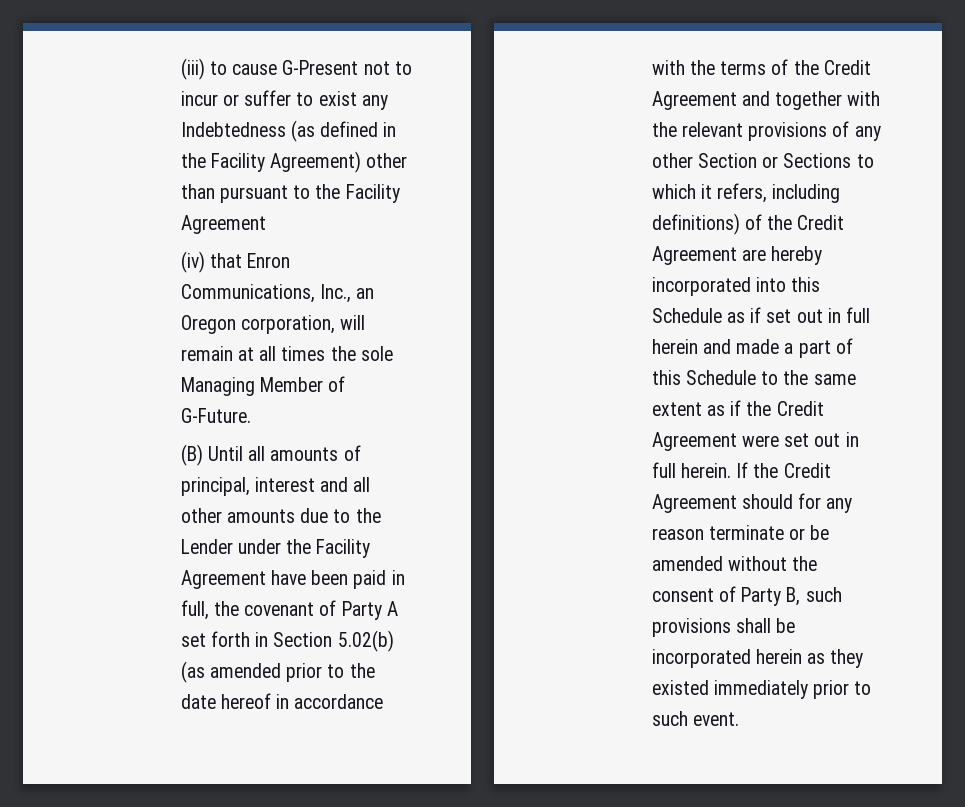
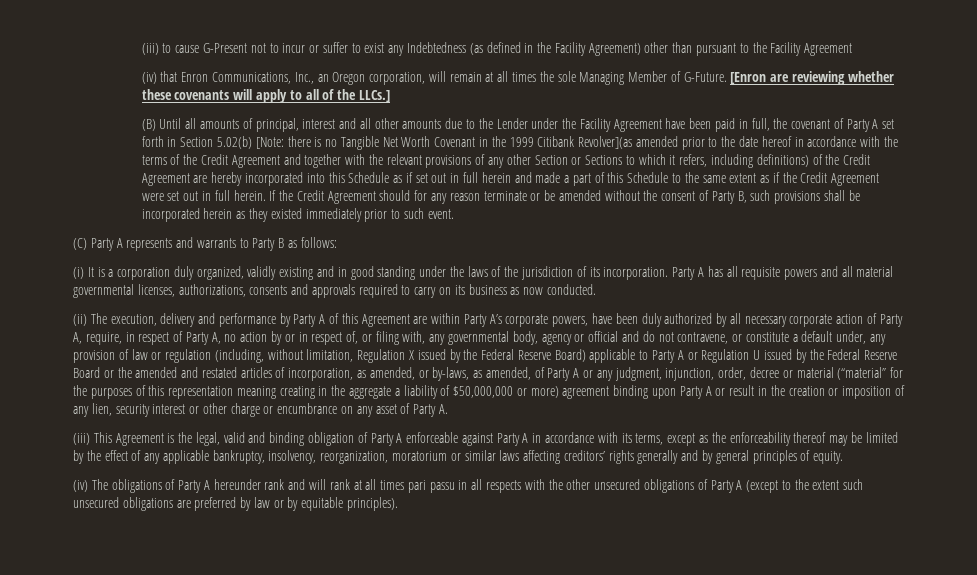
(251, 415) none -> [730,71,894,85] [141,89,390,103] [Enron are reviewing whether these covenants will apply to all of the LLCs.]
[180,661,205,683] (as -> [255,136,633,150] [Note: there is no Tangible Net Worth Covenant in the 1999 Citibank Revolver](as
(739, 719) none -> [73,237,337,251] [73,266,894,280] [73,284,596,298] [73,313,903,327] [73,331,886,345] [73,349,898,363] [73,367,904,381] [73,385,905,399] [73,403,448,417] [73,432,898,446] [73,450,844,464] [73,479,864,493] [73,497,399,511] // (C) Party A represents and warrants to Party B as follows: // (i) It is a corporation duly organized, validly existing and in good standing under the laws of the jurisdiction of its incorporation. Party A has all requisite powers and all material governmental licenses, authorizations, consents and approvals required to carry on its business as now conducted. // (ii) The execution, delivery and performance by Party A of this Agreement are within Party A’s corporate powers, have been duly authorized by all necessary corporate action of Party A, require, in respect of Party A, no action by or in respect of, or filing with, any governmental body, agency or official and do not contravene, or constitute a default under, any provision of law or regulation (including, without limitation, Regulation X issued by the Federal Reserve Board) applicable to Party A or Regulation U issued by the Federal Reserve Board or the amended and restated articles of incorporation, as amended, or by-laws, as amended, of Party A or any judgment, injunction, order, decree or material (“material” for the purposes of this representation meaning creating in the aggregate a liability of $50,000,000 or more) agreement binding upon Party A or result in the creation or imposition of any lien, security interest or other charge or encumbrance on any asset of Party A. // (iii) This Agreement is the legal, valid and binding obligation of Party A enforceable against Party A in accordance with its terms, except as the enforceability thereof may be limited by the effect of any applicable bankruptcy, insolvency, reorganization, moratorium or similar laws affecting creditors’ rights generally and by general principles of equity. // (iv) The obligations of Party A hereunder rank and will rank at all times pari passu in all respects with the other unsecured obligations of Party A (except to the extent such unsecured obligations are preferred by law or by equitable principles).

